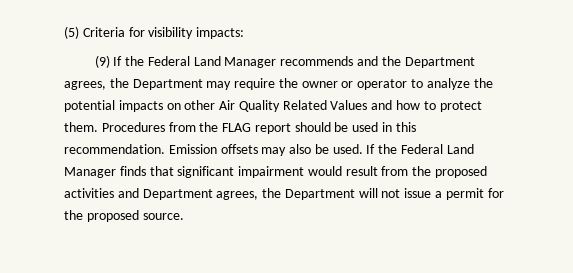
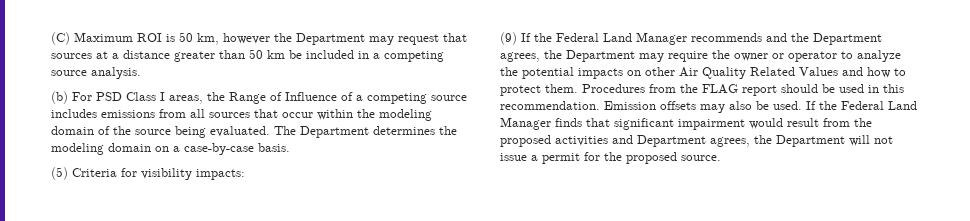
(64, 32) none -> [51,32,467,45] [51,49,444,62] [51,67,141,79] [51,91,467,104] [51,109,432,121] [51,126,457,138] [51,143,290,155] (C) Maximum ROI is 50 km, however the Department may request that sources at a distance greater than 50 km be included in a competing source analysis. // (b) For PSD Class I areas, the Range of Influence of a competing source includes emissions from all sources that occur within the modeling domain of the source being evaluated. The Department determines the modeling domain on a case-by-case basis. //

